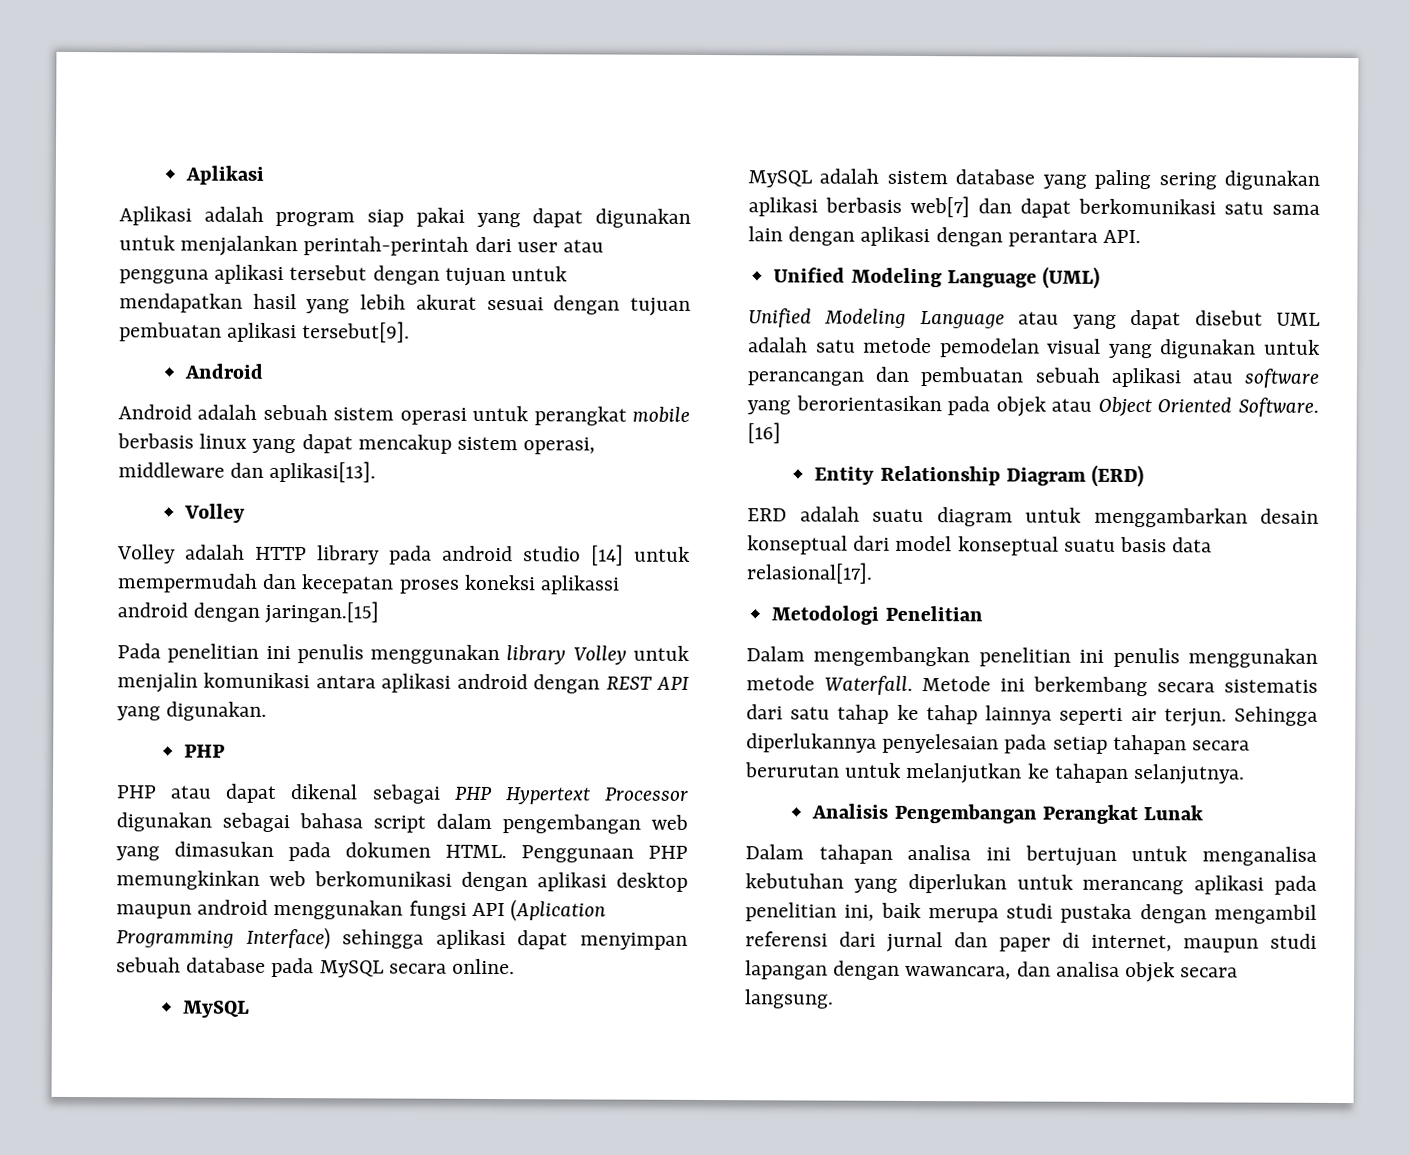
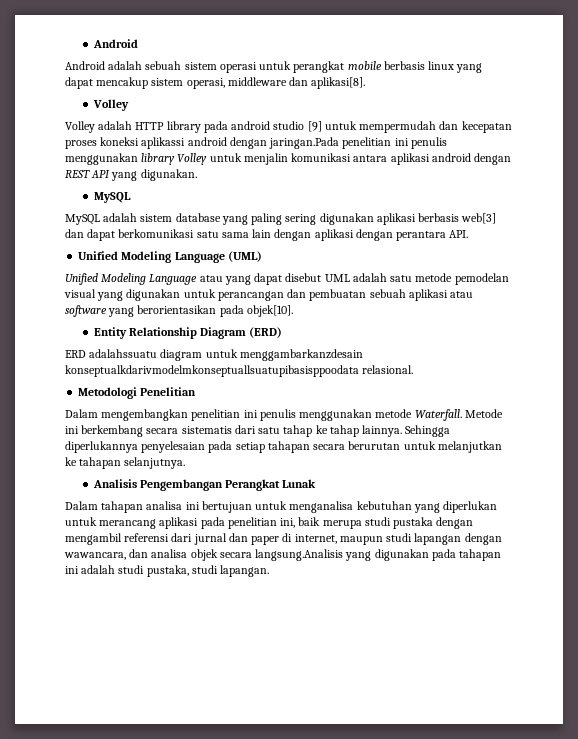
[185,165,265,185] [119,206,691,228] [119,235,605,257] [119,264,568,287] [119,293,691,316] [119,321,411,343] Aplikasi // Aplikasi adalah program siap pakai yang dapat digunakan untuk menjalankan perintah-perintah dari user atau pengguna aplikasi tersebut dengan tujuan untuk mendapatkan hasil yang lebih akurat sesuai dengan tujuan pembuatan aplikasi tersebut[9]. // -> (92, 43) none
[269,460,377,483] aplikasi[13]. -> [311,77,366,89] aplikasi[8].
[591,544,624,566] [14] -> [307,121,322,132] [9]
[264,600,380,624] [117,643,161,659] jaringan.[15] // Pada -> [269,137,340,149] jaringan.Pada
[184,744,226,758] [116,783,689,805] [116,812,688,834] [116,841,688,863] [116,870,688,892] [116,899,607,922] [116,926,688,950] [116,957,516,978] // PHP // PHP atau dapat dikenal sebagai PHP Hypertext Processor digunakan sebagai bahasa script dalam pengembangan web yang dimasukan pada dokumen HTML. Penggunaan PHP memungkinkan web berkomunikasi dengan aplikasi desktop maupun android menggunakan fungsi API (Aplication Programming Interface) sehingga aplikasi dapat menyimpan sebuah database pada MySQL secara online. -> (197, 175) none
[910,195,970,218] web[7] -> [461,213,497,224] web[3]
[995,396,1319,417] [747,422,781,444] objek atau Object Oriented Software. [16] -> [246,305,293,317] objek[10].
[799,506,1319,528] [747,535,1213,556] [746,562,873,584] adalah suatu diagram untuk menggambarkan desain konseptual dari model konseptual suatu basis data relasional[17]. -> [89,349,363,361] [65,365,414,377] adalahssuatu diagram untuk menggambarkanzdesain konseptualkdarivmodelmkonseptuallsuatupibasisppoodata relasional.
[985,705,1227,727] lainnya seperti air terjun. -> [362,425,403,437] lainnya.
[744,989,834,1009] langsung. -> [255,549,502,561] [65,565,270,577] langsung.Analisis yang digunakan pada tahapan ini adalah studi pustaka, studi lapangan.

